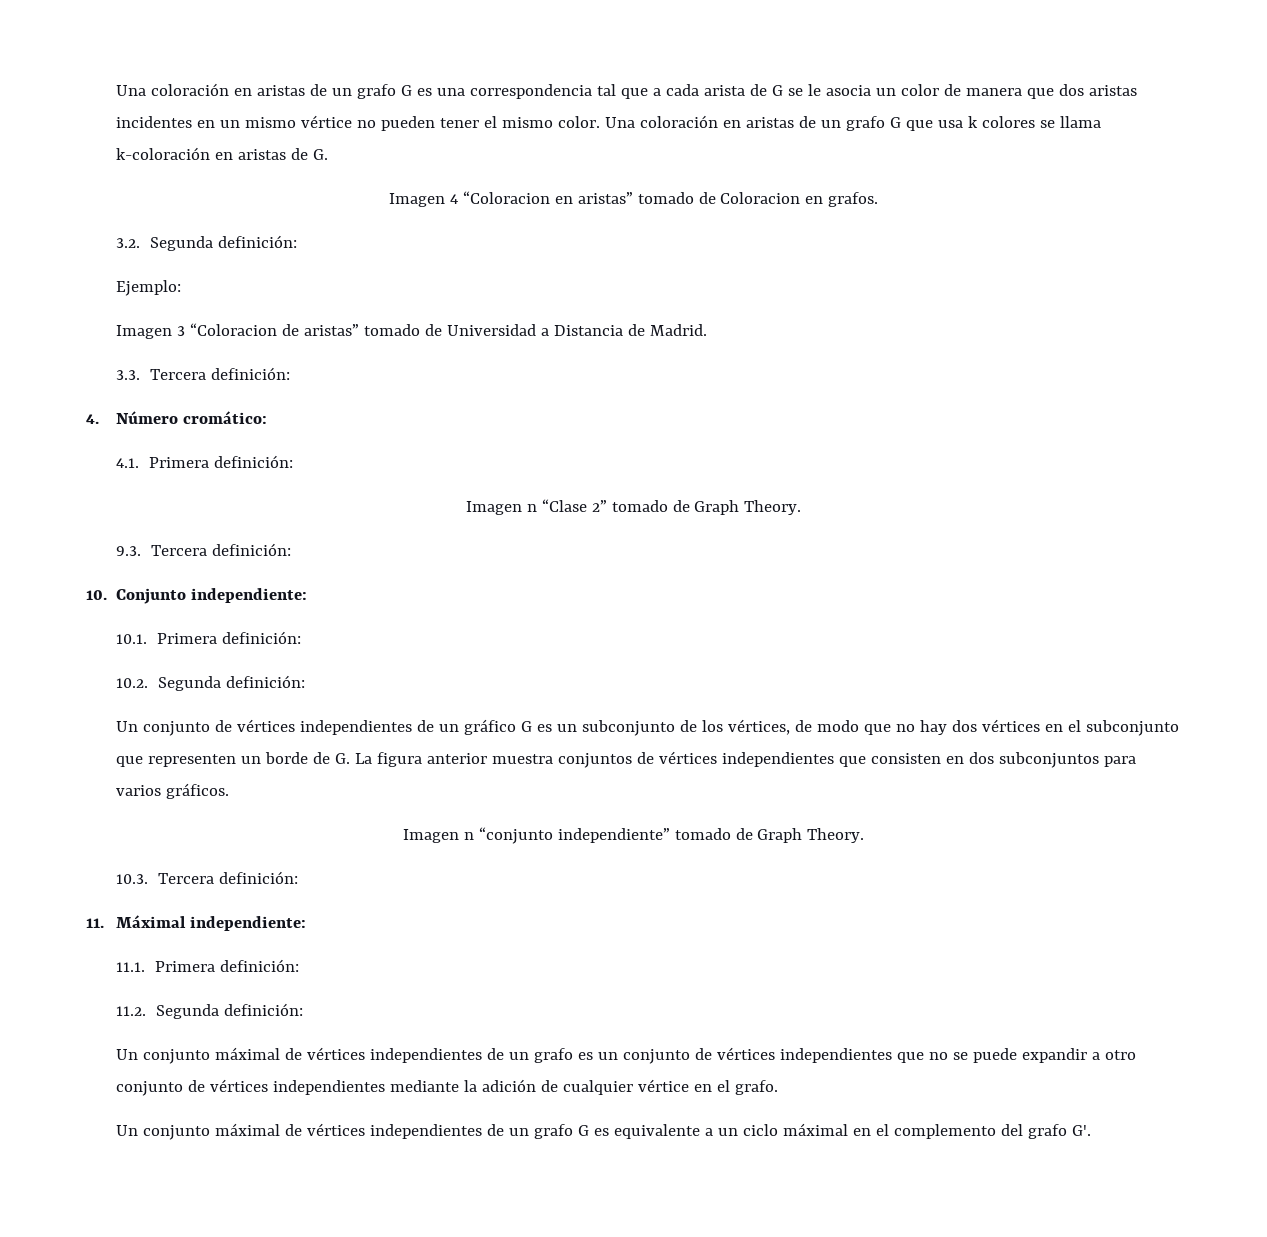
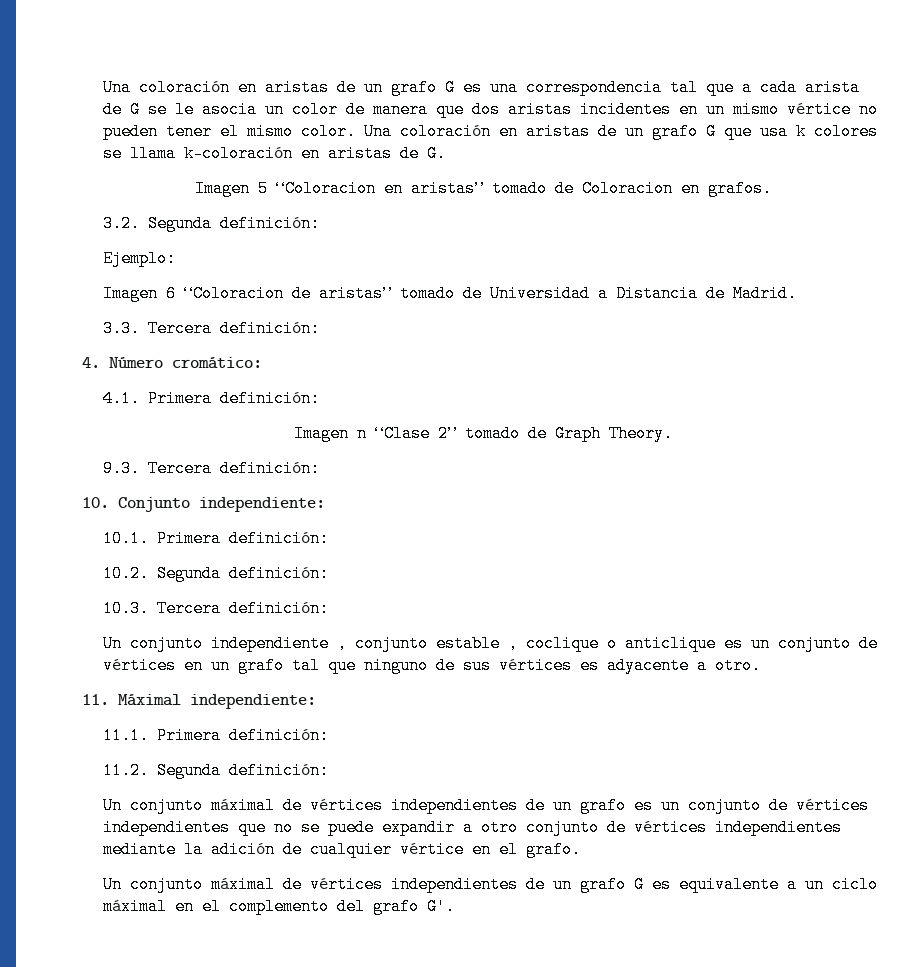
[449,194,458,204] 4 -> [258,180,268,197] 5
[177,326,186,336] 3 -> [165,285,176,302] 6
[116,719,1180,736] [116,751,1137,768] [116,783,230,799] [402,827,865,844] [116,871,298,884] // Un conjunto de vértices independientes de un gráfico G es un subconjunto de los vértices, de modo que no hay dos vértices en el subconjunto que representen un borde de G. La figura anterior muestra conjuntos de vértices independientes que consisten en dos subconjuntos para varios gráficos. // Imagen n “conjunto independiente” tomado de Graph Theory. // 10.3. Tercera definición: -> [102,600,329,617] [102,635,878,652] [102,657,761,674] // 10.3. Tercera definición: // Un conjunto independiente , conjunto estable , coclique o anticlique es un conjunto de vértices en un grafo tal que ninguno de sus vértices es adyacente a otro.

